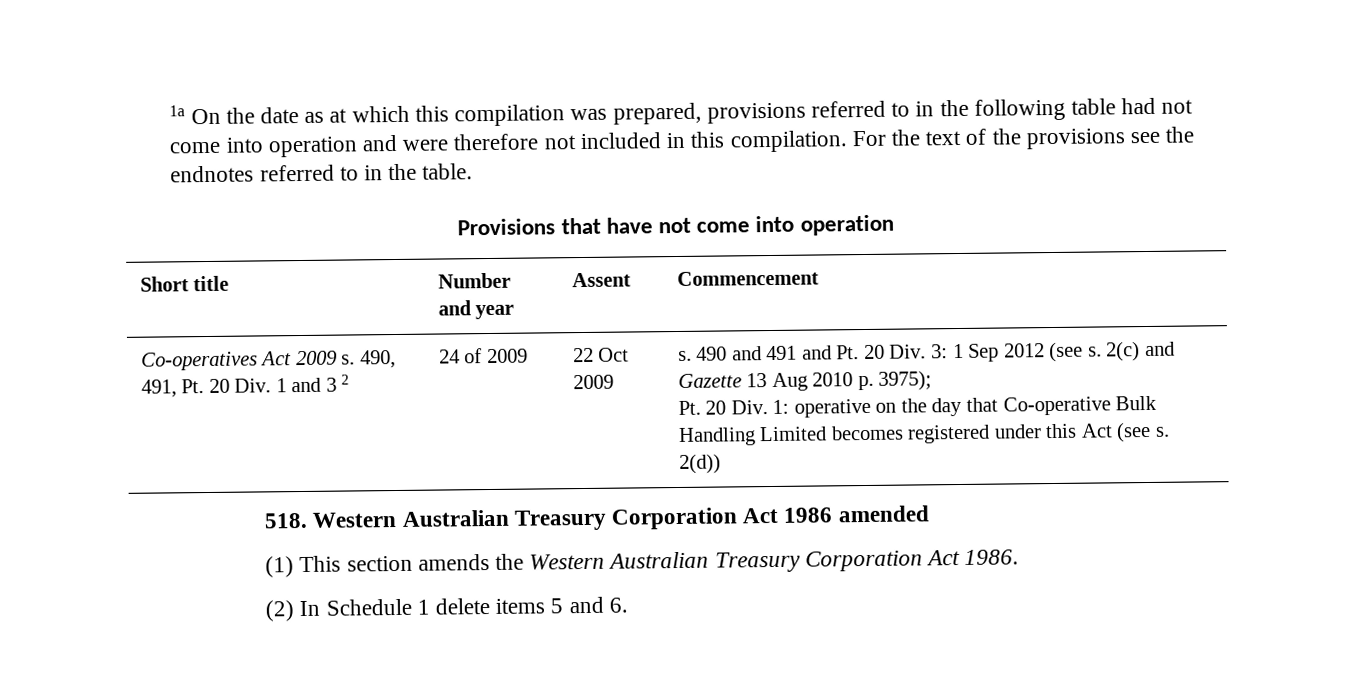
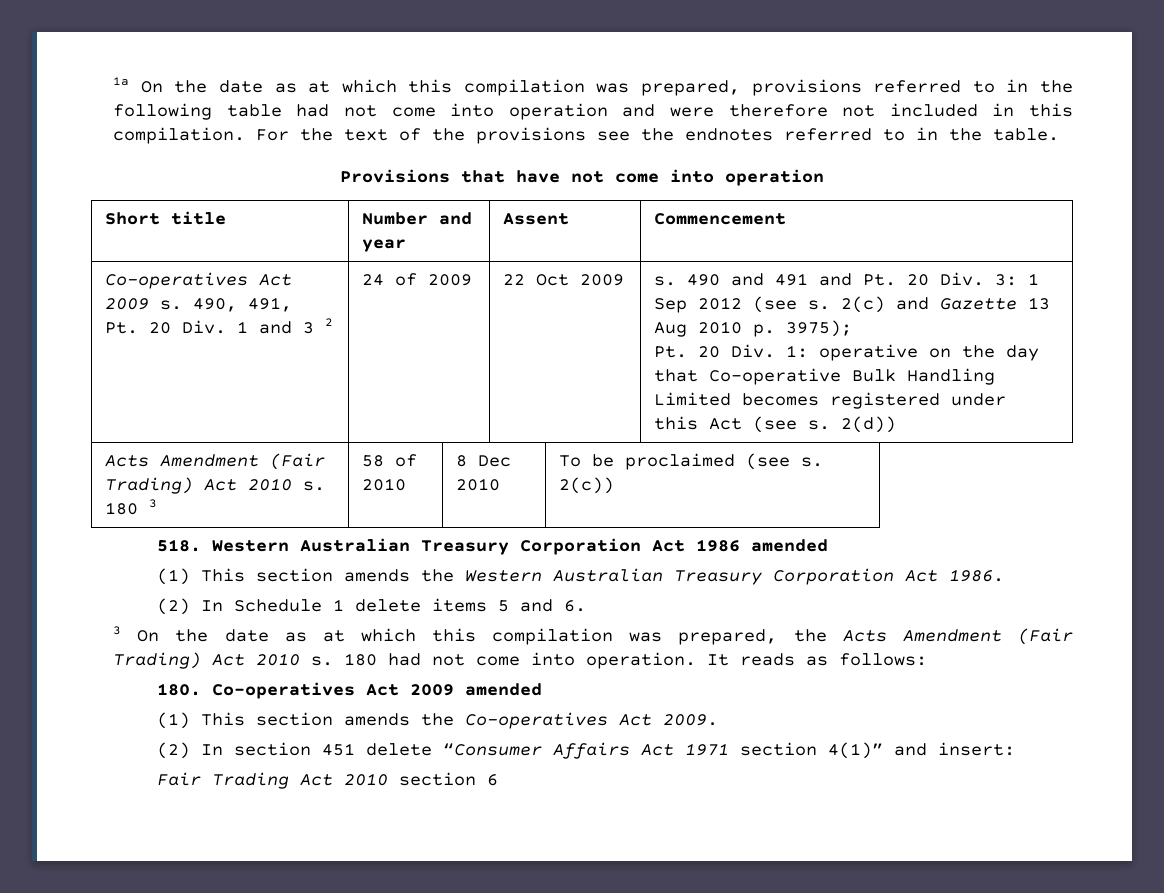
(721, 463) none -> [105,453,326,470] [105,477,326,494] [105,499,158,515] [362,454,418,467] [362,478,407,491] [456,455,512,467] [456,478,501,491] [559,453,824,470] [559,477,615,494] // Acts Amendment (Fair Trading) Act 2010 s. 180 3 | 58 of 2010 | 8 Dec 2010 | To be proclaimed (see s. 2(c))
(628, 605) none -> [113,626,1073,645] [113,652,928,669] [157,682,543,699] [157,712,719,729] [157,742,1016,759] [157,772,499,789] // 3 On the date as at which this compilation was prepared, the Acts Amendment (Fair Trading) Act 2010 s. 180 had not come into operation. It reads as follows: // 180. Co-operatives Act 2009 amended // (1) This section amends the Co-operatives Act 2009. // (2) In section 451 delete “Consumer Affairs Act 1971 section 4(1)” and insert: // Fair Trading Act 2010 section 6

